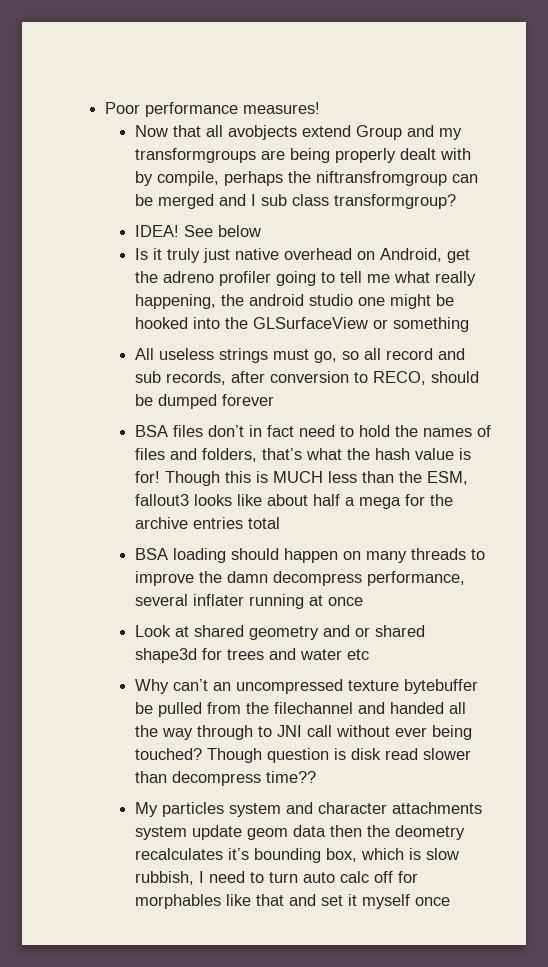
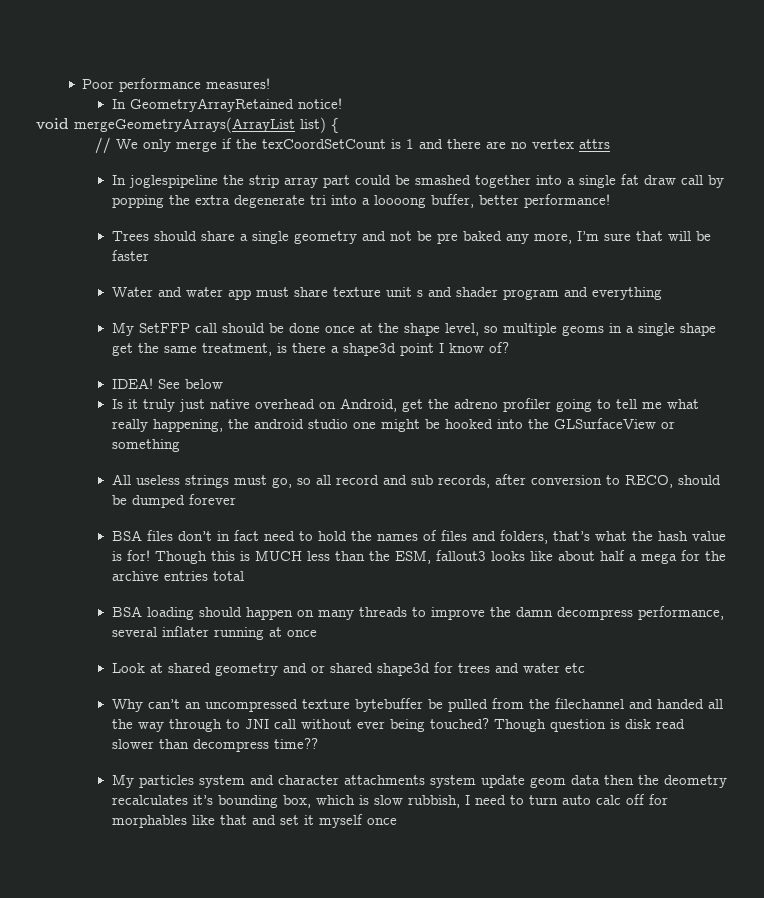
[135,125,463,140] [135,148,472,163] [135,171,479,186] [135,194,457,209] Now that all avobjects extend Group and my transformgroups are being properly dealt with by compile, perhaps the niftransfromgroup can be merged and I sub class transformgroup? -> [111,98,342,112] [36,117,339,133] [95,137,611,154] [111,174,724,188] [111,194,610,208] [111,231,711,244] [111,250,149,261] [111,287,662,300] [111,322,716,336] [111,342,509,356] In GeometryArrayRetained notice! // void mergeGeometryArrays(ArrayList list) { // // We only merge if the texCoordSetCount is 1 and there are no vertex attrs // In joglespipeline the strip array part could be smashed together into a single fat draw call by popping the extra degenerate tri into a loooong buffer, better performance! // Trees should share a single geometry and not be pre baked any more, I’m sure that will be faster // Water and water app must share texture unit s and shader program and everything // My SetFFP call should be done once at the shape level, so multiple geoms in a single shape get the same treatment, is there a shape3d point I know of?

